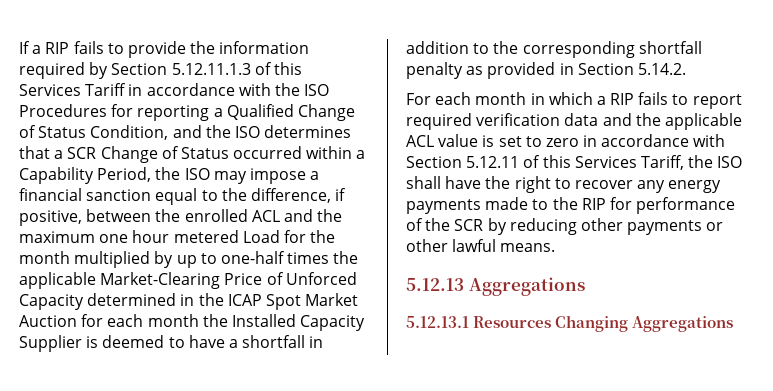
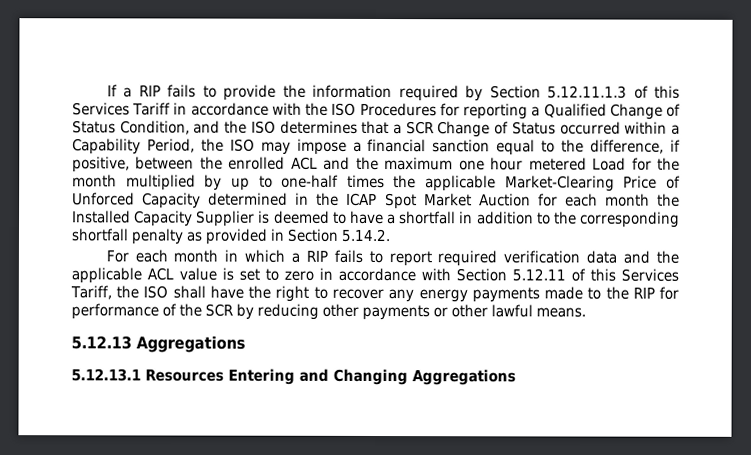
(552, 322) none -> [228,368,329,385] Entering and

